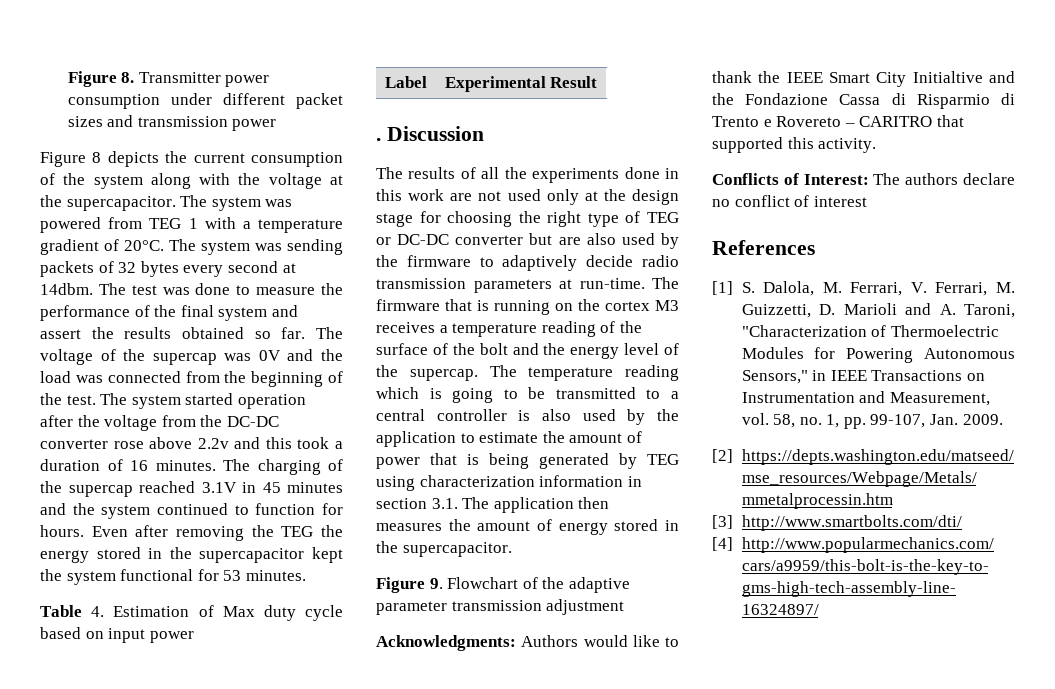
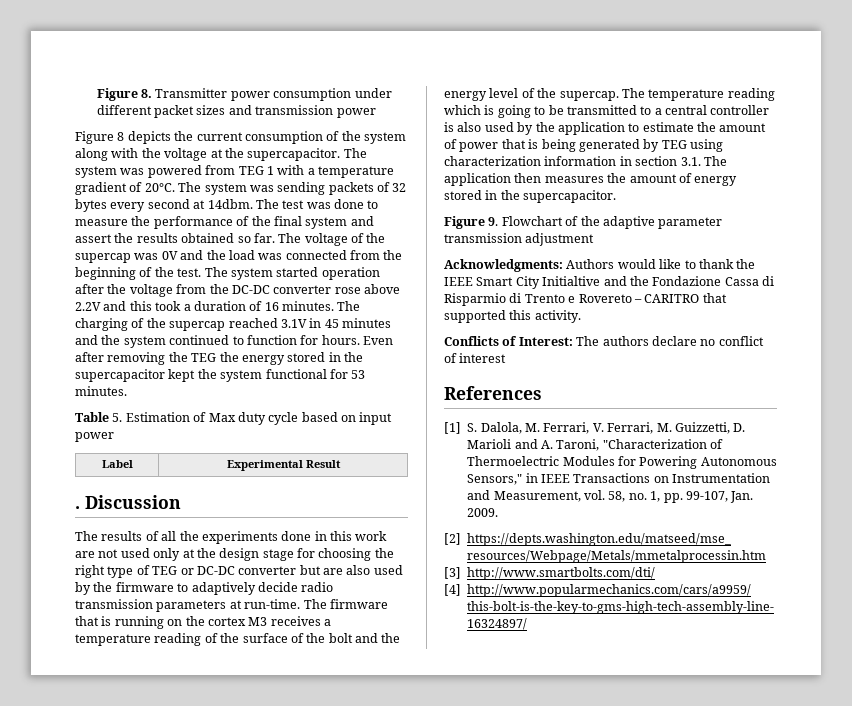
[197,438,229,449] 2.2v -> [75,302,101,311] 2.2V
[91,606,105,617] 4. -> [112,413,123,422] 5.

